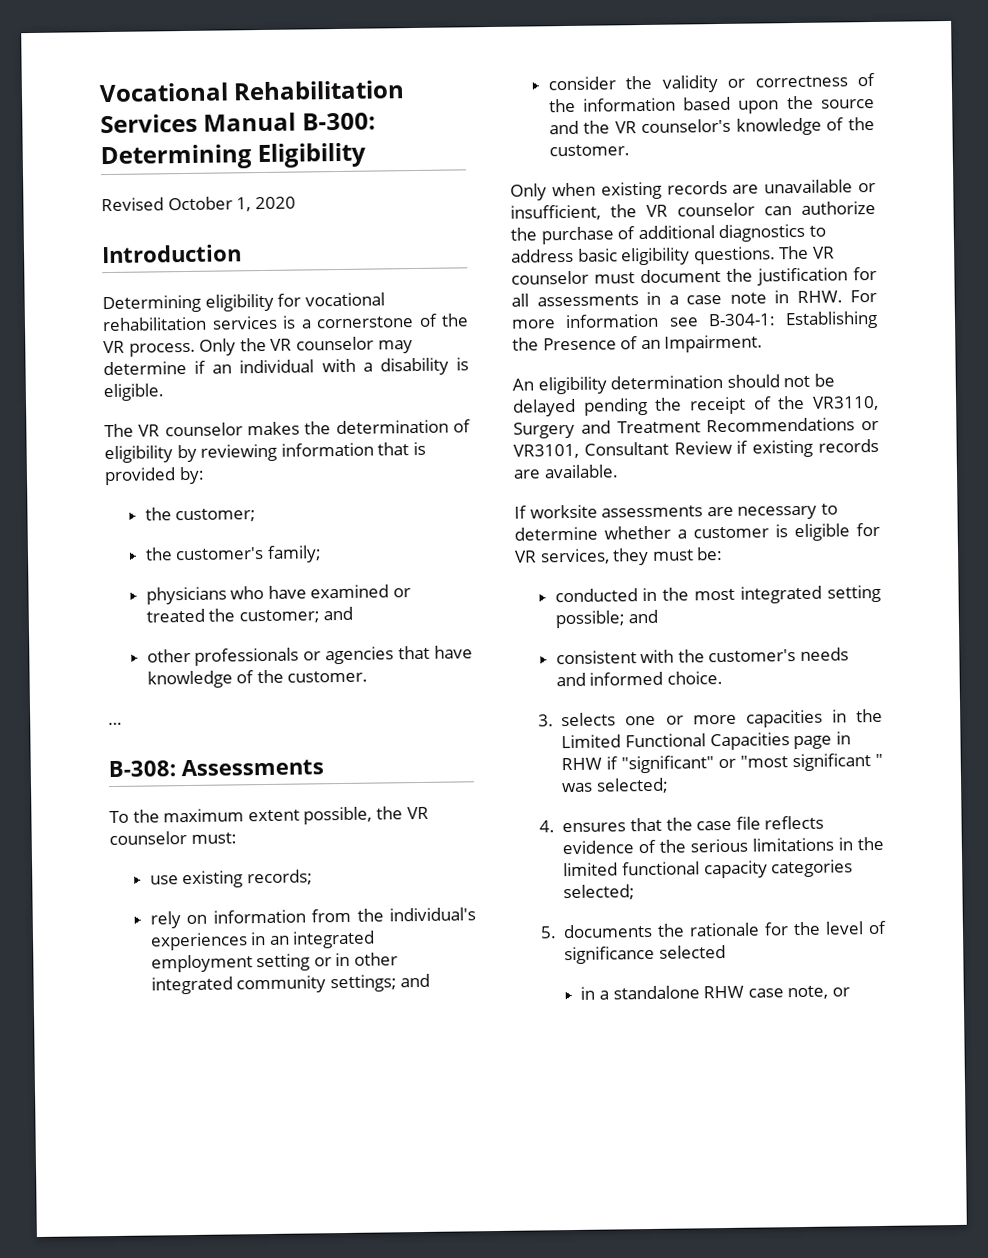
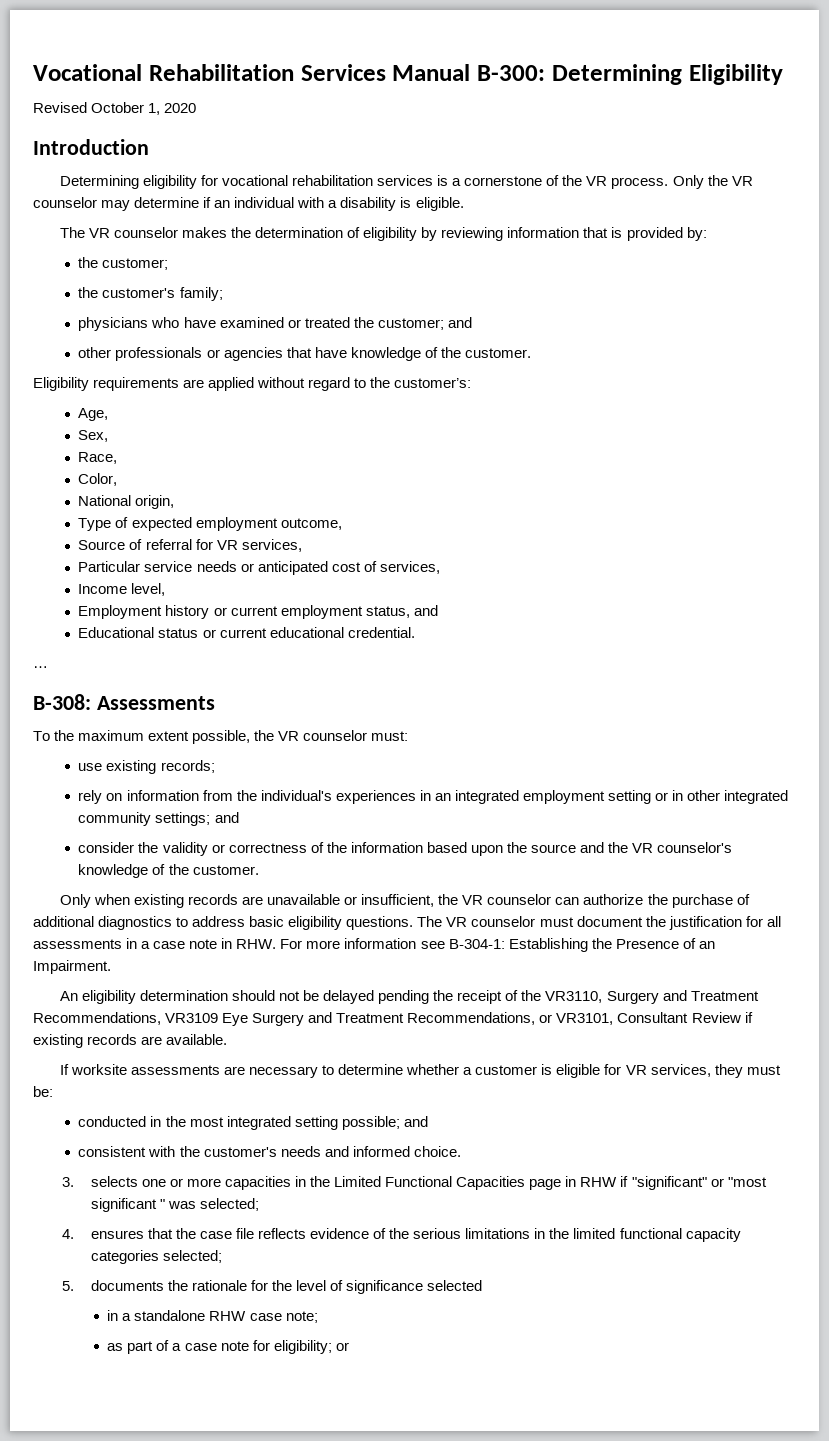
(369, 676) none -> [33,377,472,391] [78,408,109,421] [78,430,109,442] [78,452,118,464] [78,473,118,486] [78,495,175,509] [78,517,342,531] [78,539,302,552] [78,561,440,575] [78,583,166,596] [78,605,438,619] [78,627,415,638] // Eligibility requirements are applied without regard to the customer’s: // Age, // Sex, // Race, // Color, // National origin, // Type of expected employment outcome, // Source of referral for VR services, // Particular service needs or anticipated cost of services, // Income level, // Employment history or current employment status, and // Educational status or current educational credential.
[706,417,856,433] Recommendations -> [33,1012,536,1026] Recommendations, VR3109 Eye Surgery and Treatment Recommendations,
[787,985,829,1000] note, -> [285,1311,318,1323] [107,1340,332,1354] note; // as part of a case note for eligibility;

